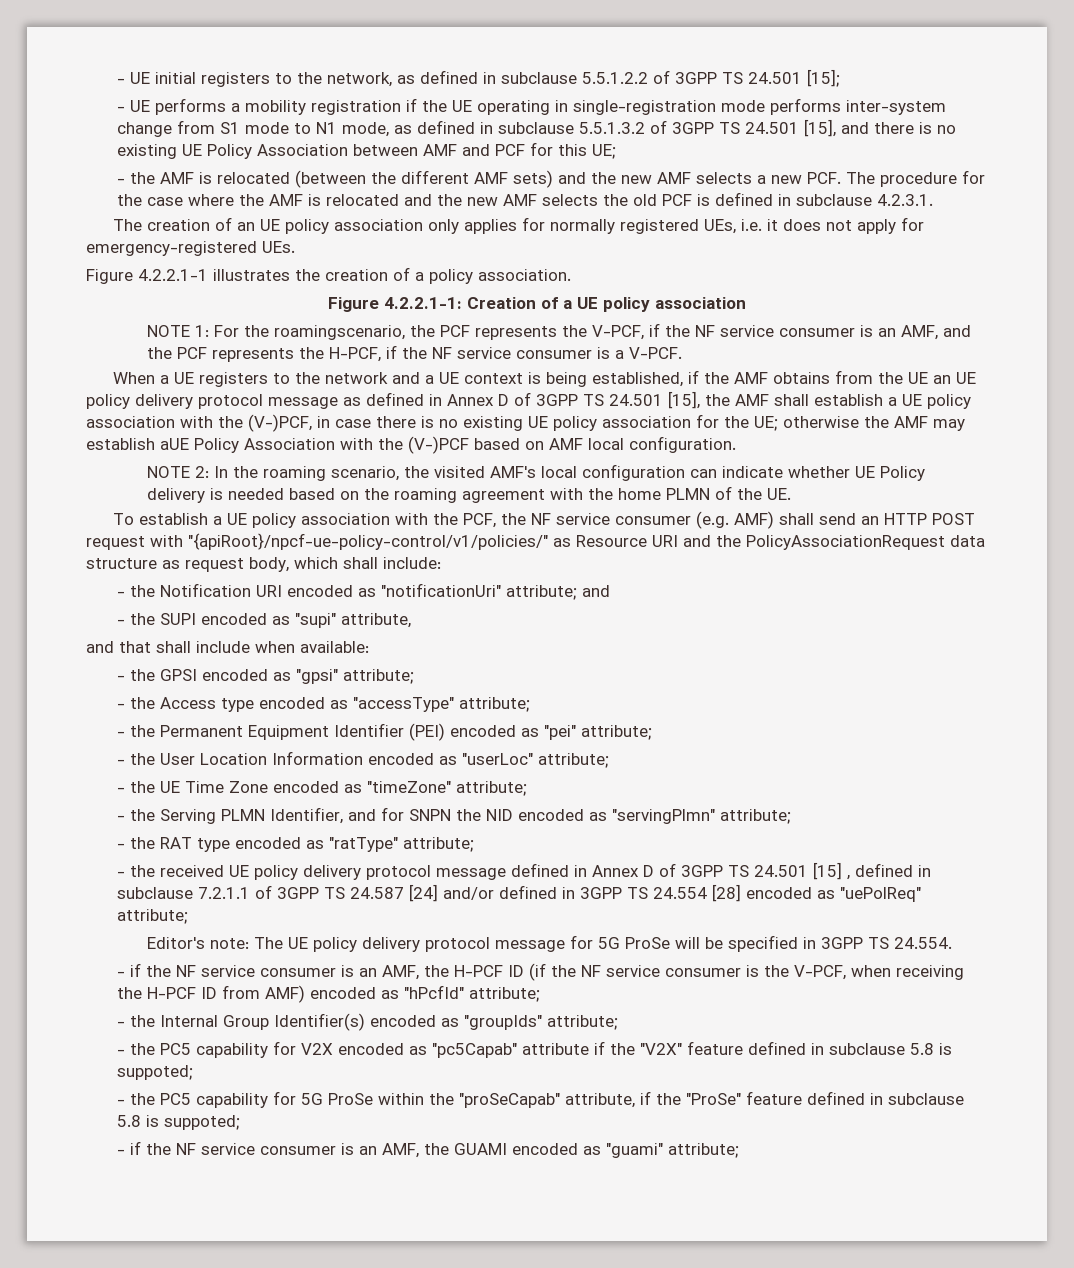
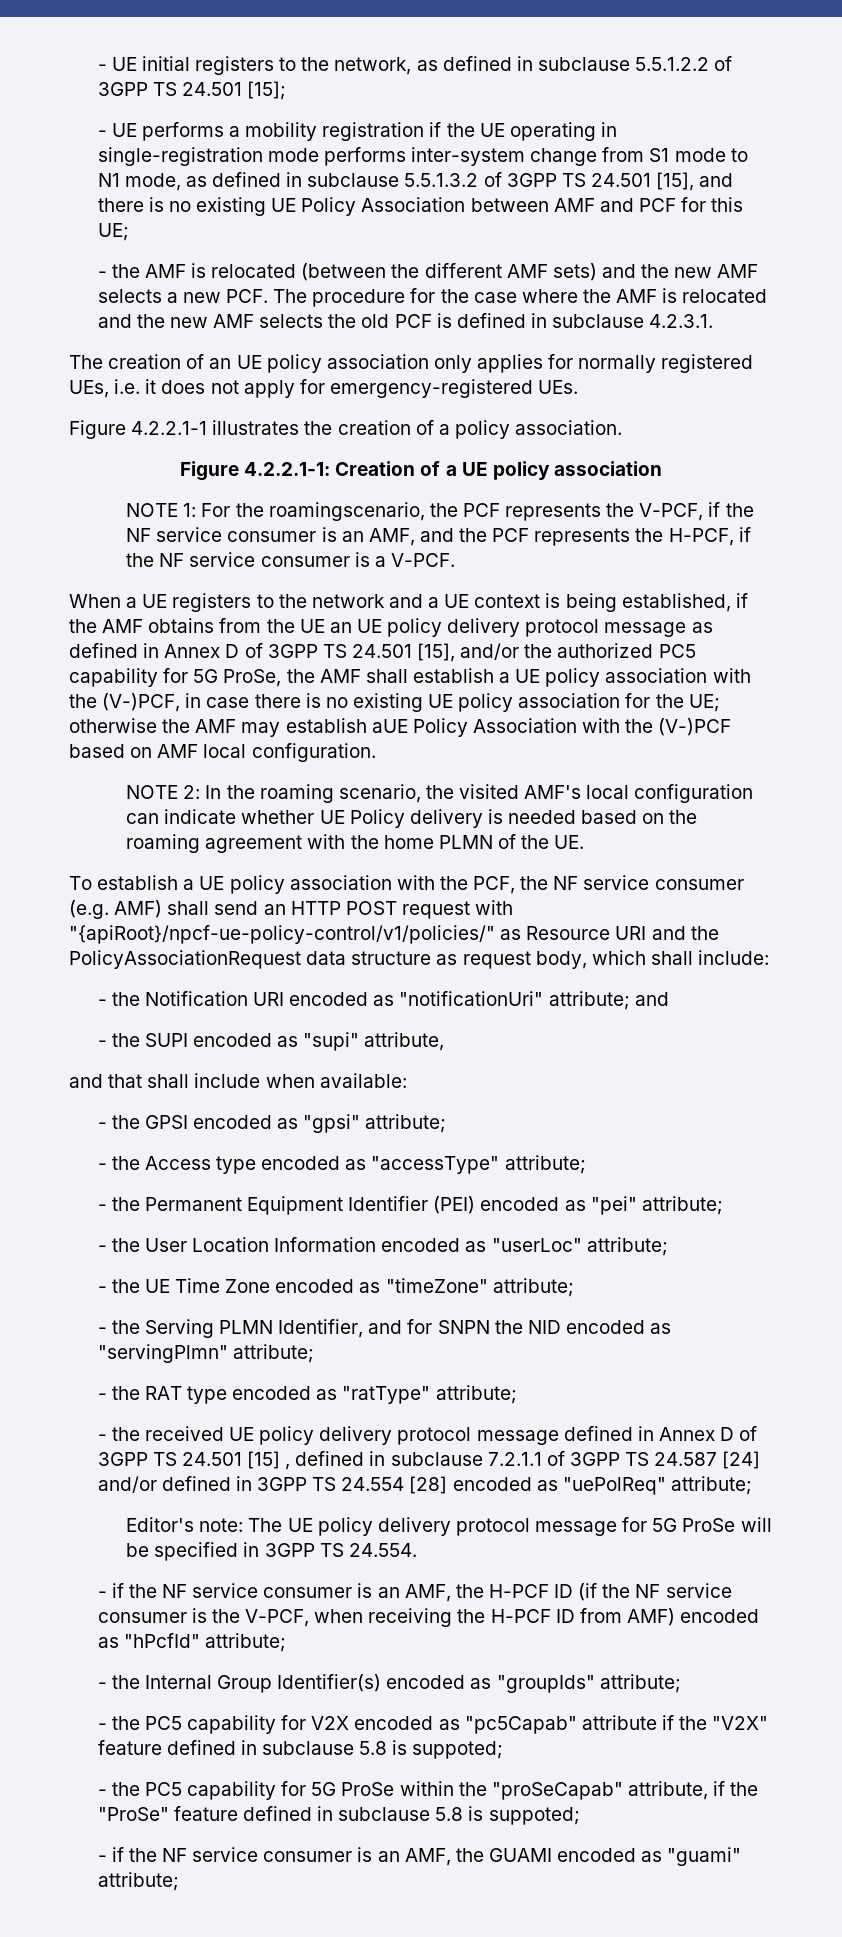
(700, 400) none -> [460,643,696,660] [69,668,282,687] and/or the authorized PC5 capability for 5G ProSe,

